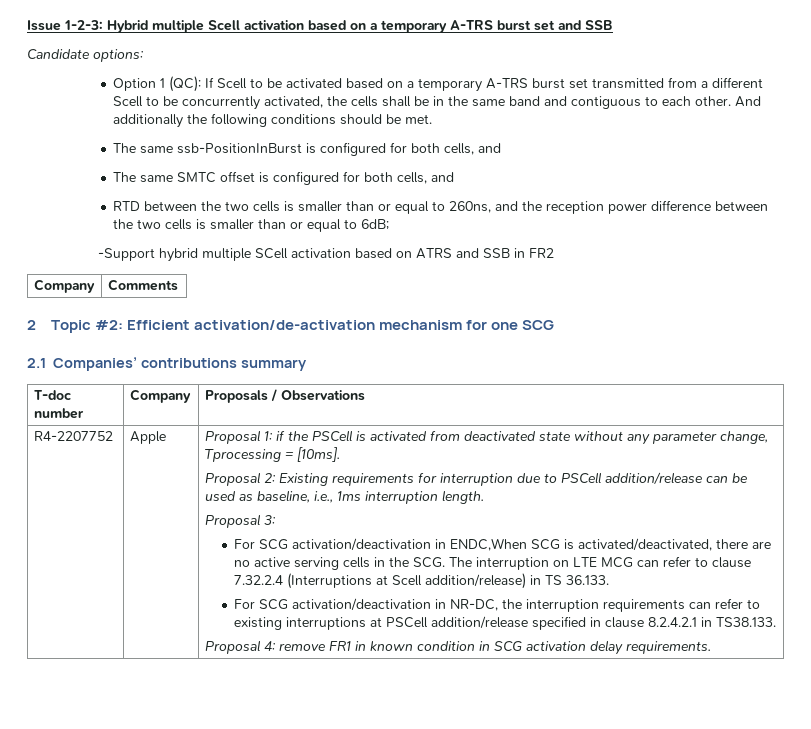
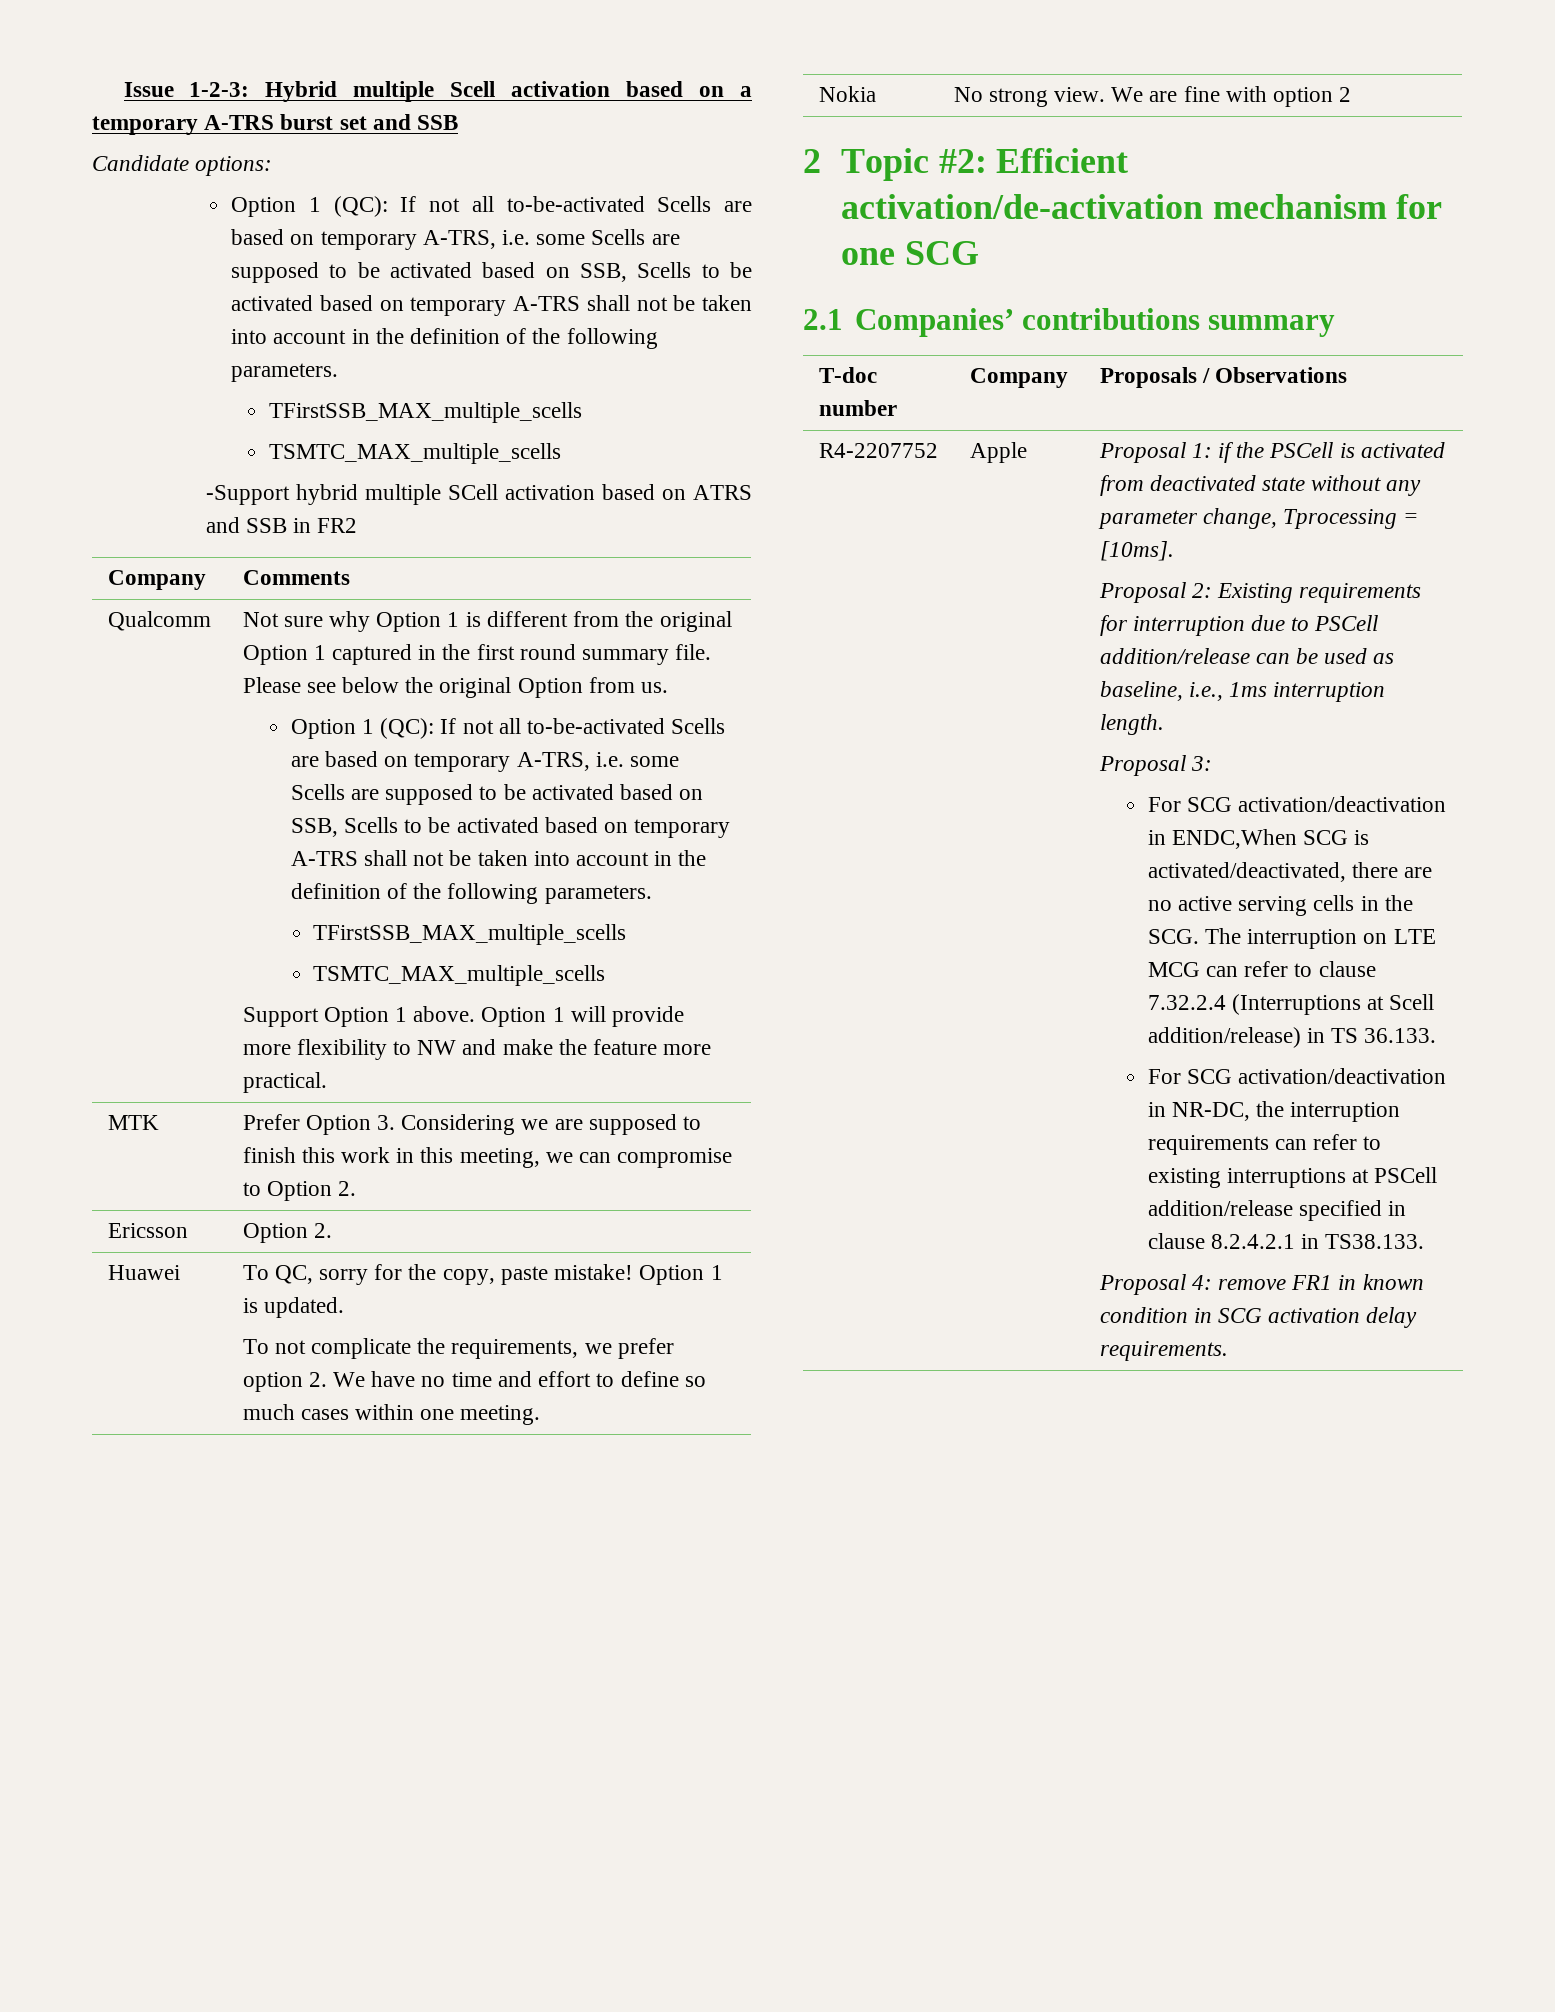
[217,77,764,92] [113,96,762,110] [113,113,433,128] [113,142,502,156] [113,171,455,185] [113,200,769,214] [113,219,390,232] Scell to be activated based on a temporary A-TRS burst set transmitted from a different Scell to be concurrently activated, the cells shall be in the same band and contiguous to each other. And additionally the following conditions should be met. // The same ssb-PositionInBurst is configured for both cells, and // The same SMTC offset is configured for both cells, and // RTD between the two cells is smaller than or equal to 260ns, and the reception power difference between the two cells is smaller than or equal to 6dB; -> [429,196,752,212] [231,229,680,250] [231,262,752,283] [231,295,752,316] [231,328,658,349] [231,363,339,382] [269,402,583,423] [269,443,562,464] not all to-be-activated Scells are based on temporary A-TRS, i.e. some Scells are supposed to be activated based on SSB, Scells to be activated based on temporary A-TRS shall not be taken into account in the definition of the following parameters. // TFirstSSB_MAX_multiple_scells // TSMTC_MAX_multiple_scells
(178, 285) none -> [107,611,211,631] [242,611,732,632] [242,644,712,665] [242,677,669,698] [290,718,726,739] [290,751,679,772] [290,784,704,805] [290,817,731,838] [290,850,707,866] [290,883,652,904] [313,924,627,945] [313,965,606,986] [242,1006,685,1027] [242,1039,712,1060] [242,1072,327,1093] [107,1115,159,1130] [242,1114,702,1135] [242,1147,733,1168] [242,1181,357,1201] [107,1223,188,1238] [242,1223,332,1243] [107,1265,180,1280] [242,1264,723,1285] [242,1297,344,1318] [242,1338,674,1359] [242,1371,706,1392] [242,1404,541,1425] [818,86,876,102] [953,86,1352,107] // Qualcomm | Not sure why Option 1 is different from the original Option 1 captured in the first round summary file. Please see below the original Option from us. // Option 1 (QC): If not all to-be-activated Scells are based on temporary A-TRS, i.e. some Scells are supposed to be activated based on SSB, Scells to be activated based on temporary A-TRS shall not be taken into account in the definition of the following parameters. // TFirstSSB_MAX_multiple_scells // TSMTC_MAX_multiple_scells // Support Option 1 above. Option 1 will provide more flexibility to NW and make the feature more practical. // MTK | Prefer Option 3. Considering we are supposed to finish this work in this meeting, we can compromise to Option 2. // Ericsson | Option 2. // Huawei | To QC, sorry for the copy, paste mistake! Option 1 is updated. // To not complicate the requirements, we prefer option 2. We have no time and effort to define so much cases within one meeting. // Nokia | No strong view. We are fine with option 2

